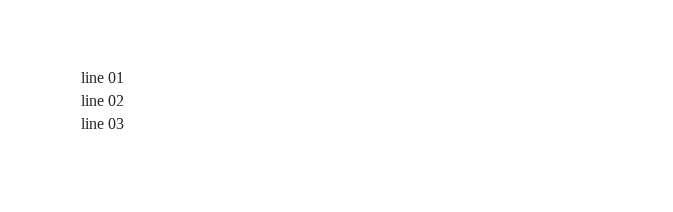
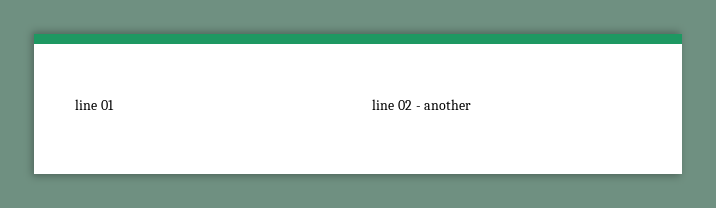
[81,118,125,129] // line 03 -> [415,99,472,110] - another

